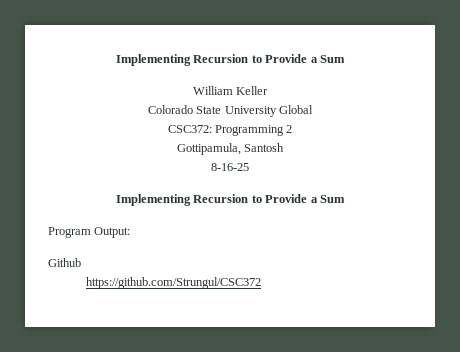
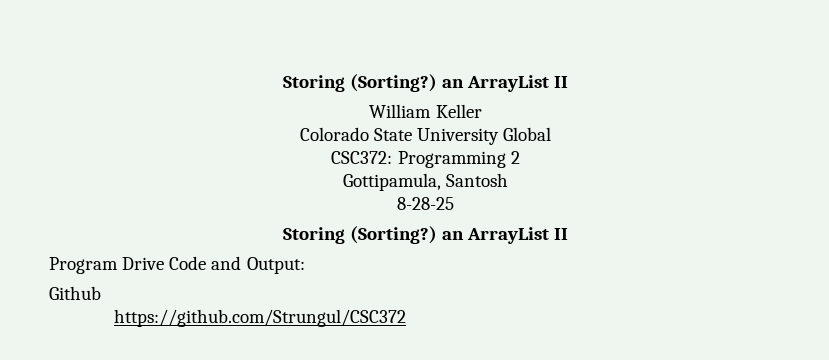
[116,54,345,66] Implementing Recursion to Provide a Sum -> [282,74,569,92] Storing (Sorting?) an ArrayList II
[211,163,249,171] [116,194,345,206] [48,227,91,238] 8-16-25 // Implementing Recursion to Provide a Sum // Program -> [397,197,454,210] [282,226,569,244] [49,256,242,274] 8-28-25 // Storing (Sorting?) an ArrayList II // Program Drive Code and

